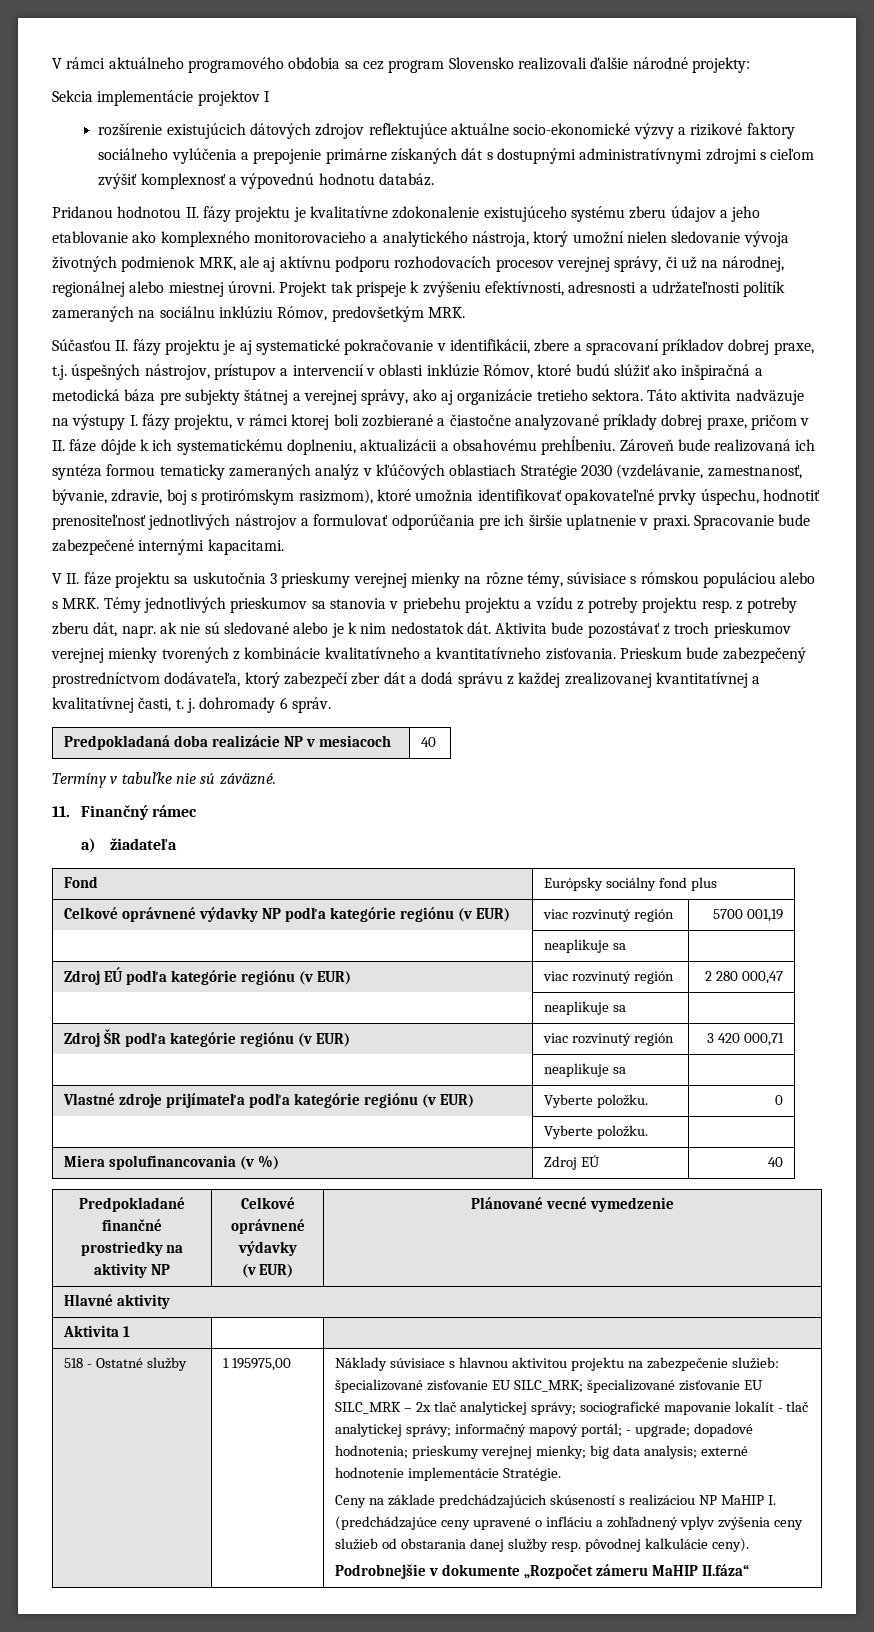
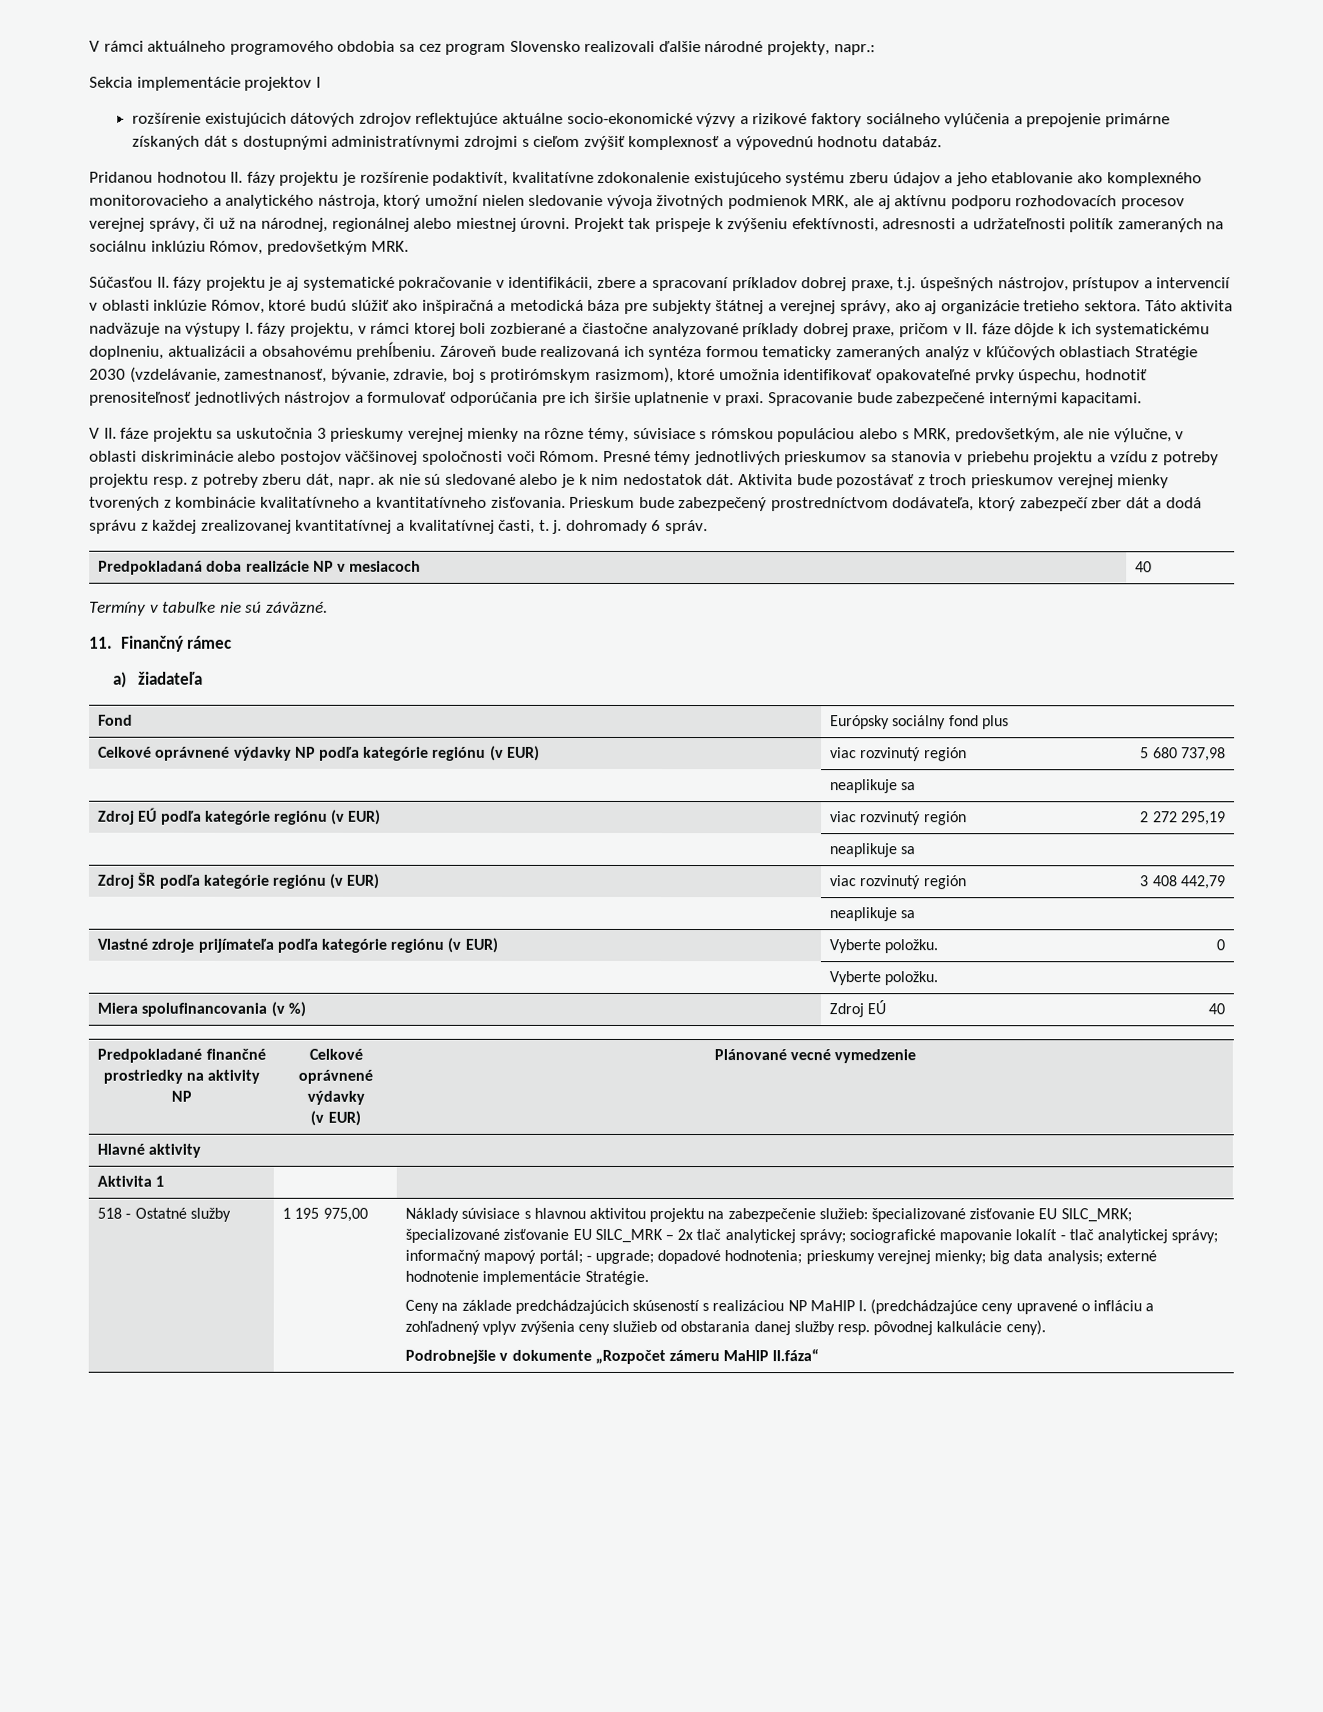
[691,57,750,73] projekty: -> [767,41,876,56] projekty, napr.:
(306, 214) none -> [359,171,509,186] rozšírenie podaktivít,
[62,597,141,613] MRK. Témy -> [913,428,1185,443] [89,450,692,466] MRK, predovšetkým, ale nie výlučne, v oblasti diskriminácie alebo postojov väčšinovej spoločnosti voči Rómom. Presné témy
[712,909,783,922] 5700 001,19 -> [1140,747,1226,762] 5 680 737,98
[715,971,783,984] 280 000,47 -> [1152,811,1226,826] 272 295,19
[717,1033,784,1046] 420 000,71 -> [1151,875,1225,890] 408 442,79
[232,1358,292,1371] 195975,00 -> [294,1207,368,1222] 195 975,00

